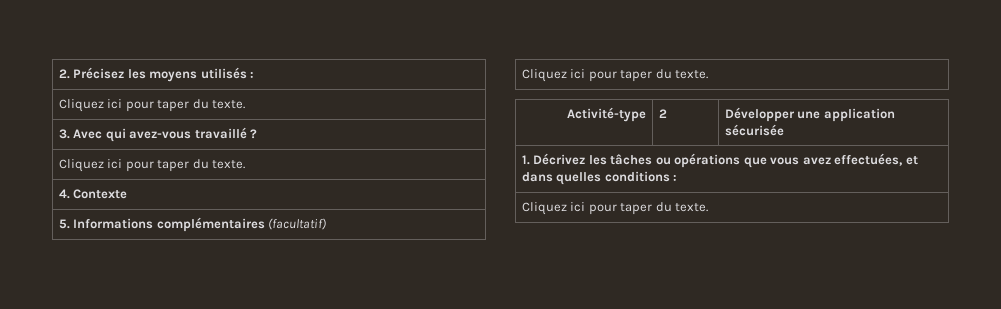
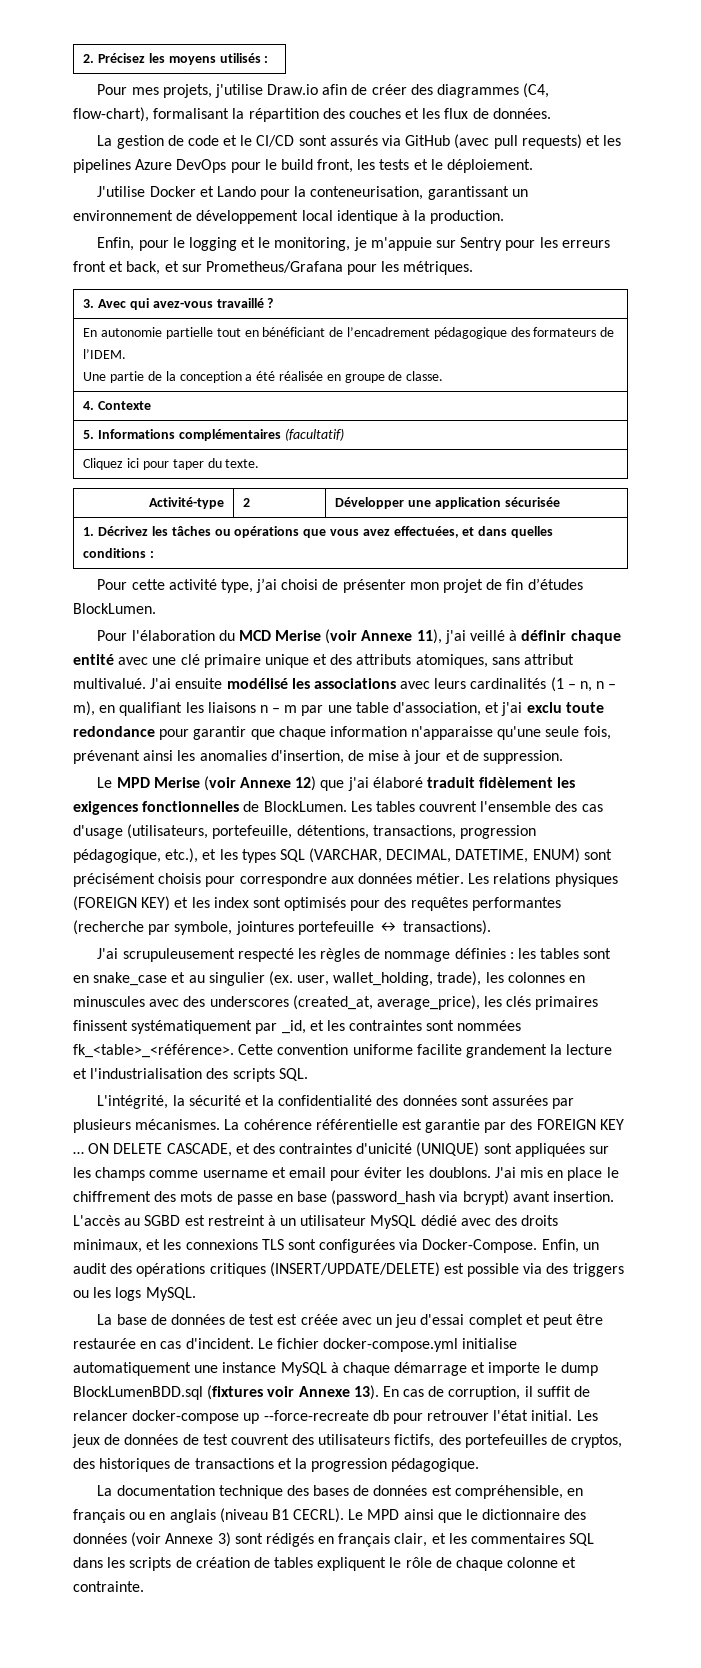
[58,99,246,112] // Cliquez ici pour taper du texte. -> [97,83,550,98] [73,107,551,122] [97,134,622,149] [73,159,534,173] [97,186,528,200] [73,210,505,224] [97,237,610,251] [73,261,474,275] // Pour mes projets, j'utilise Draw.io afin de créer des diagrammes (C4, flow-chart), formalisant la répartition des couches et les flux de données. // La gestion de code et le CI/CD sont assurés via GitHub (avec pull requests) et les pipelines Azure DevOps pour le build front, les tests et le déploiement. // J'utilise Docker et Lando pour la conteneurisation, garantissant un environnement de développement local identique à la production. // Enfin, pour le logging et le monitoring, je m'appuie sur Sentry pour les erreurs front et back, et sur Prometheus/Grafana pour les métriques.
[58,159,246,172] Cliquez ici pour taper du texte. -> [83,327,615,339] [83,349,127,359] [83,371,444,383] En autonomie partielle tout en bénéficiant de l’encadrement pédagogique des formateurs de l’IDEM. // Une partie de la conception a été réalisée en groupe de classe.
[521,202,709,215] // Cliquez ici pour taper du texte. -> [97,578,583,593] [73,603,156,614] [97,629,621,644] [73,654,575,668] [73,677,617,692] [73,701,604,716] [73,726,611,740] [73,750,564,764] [97,776,576,791] [73,801,603,815] [73,824,536,839] [73,848,612,863] [73,873,618,887] [73,896,561,911] [73,920,492,935] [97,948,612,962] [73,971,586,986] [73,995,599,1010] [73,1020,522,1034] [73,1044,613,1058] [73,1068,308,1082] [97,1095,575,1109] [73,1119,624,1133] [73,1142,610,1157] [73,1167,619,1181] [73,1190,615,1205] [73,1215,559,1229] [73,1239,599,1253] [73,1262,624,1277] [73,1287,196,1301] [97,1314,604,1328] [73,1338,518,1352] [73,1362,598,1376] [73,1385,591,1400] [73,1410,598,1424] [72,1434,623,1448] [73,1458,480,1472] [97,1485,584,1499] [73,1508,587,1523] [73,1532,595,1547] [73,1557,577,1571] [73,1581,144,1592] // Pour cette activité type, j’ai choisi de présenter mon projet de fin d’études BlockLumen. // Pour l'élaboration du MCD Merise (voir Annexe 11), j'ai veillé à définir chaque entité avec une clé primaire unique et des attributs atomiques, sans attribut multivalué. J'ai ensuite modélisé les associations avec leurs cardinalités (1 – n, n – m), en qualifiant les liaisons n – m par une table d'association, et j'ai exclu toute redondance pour garantir que chaque information n'apparaisse qu'une seule fois, prévenant ainsi les anomalies d'insertion, de mise à jour et de suppression. // Le MPD Merise (voir Annexe 12) que j'ai élaboré traduit fidèlement les exigences fonctionnelles de BlockLumen. Les tables couvrent l'ensemble des cas d'usage (utilisateurs, portefeuille, détentions, transactions, progression pédagogique, etc.), et les types SQL (VARCHAR, DECIMAL, DATETIME, ENUM) sont précisément choisis pour correspondre aux données métier. Les relations physiques (FOREIGN KEY) et les index sont optimisés pour des requêtes performantes (recherche par symbole, jointures portefeuille ↔ transactions). // J'ai scrupuleusement respecté les règles de nommage définies : les tables sont en snake_case et au singulier (ex. user, wallet_holding, trade), les colonnes en minuscules avec des underscores (created_at, average_price), les clés primaires finissent systématiquement par _id, et les contraintes sont nommées fk_<table>_<référence>. Cette convention uniforme facilite grandement la lecture et l'industrialisation des scripts SQL. // L'intégrité, la sécurité et la confidentialité des données sont assurées par plusieurs mécanismes. La cohérence référentielle est garantie par des FOREIGN KEY … ON DELETE CASCADE, et des contraintes d'unicité (UNIQUE) sont appliquées sur les champs comme username et email pour éviter les doublons. J'ai mis en place le chiffrement des mots de passe en base (password_hash via bcrypt) avant insertion. L'accès au SGBD est restreint à un utilisateur MySQL dédié avec des droits minimaux, et les connexions TLS sont configurées via Docker-Compose. Enfin, un audit des opérations critiques (INSERT/UPDATE/DELETE) est possible via des triggers ou les logs MySQL. // La base de données de test est créée avec un jeu d'essai complet et peut être restaurée en cas d'incident. Le fichier docker-compose.yml initialise automatiquement une instance MySQL à chaque démarrage et importe le dump BlockLumenBDD.sql (fixtures voir Annexe 13). En cas de corruption, il suffit de relancer docker-compose up --force-recreate db pour retrouver l'état initial. Les jeux de données de test couvrent des utilisateurs fictifs, des portefeuilles de cryptos, des historiques de transactions et la progression pédagogique. // La documentation technique des bases de données est compréhensible, en français ou en anglais (niveau B1 CECRL). Le MPD ainsi que le dictionnaire des données (voir Annexe 3) sont rédigés en français clair, et les commentaires SQL dans les scripts de création de tables expliquent le rôle de chaque colonne et contrainte.

